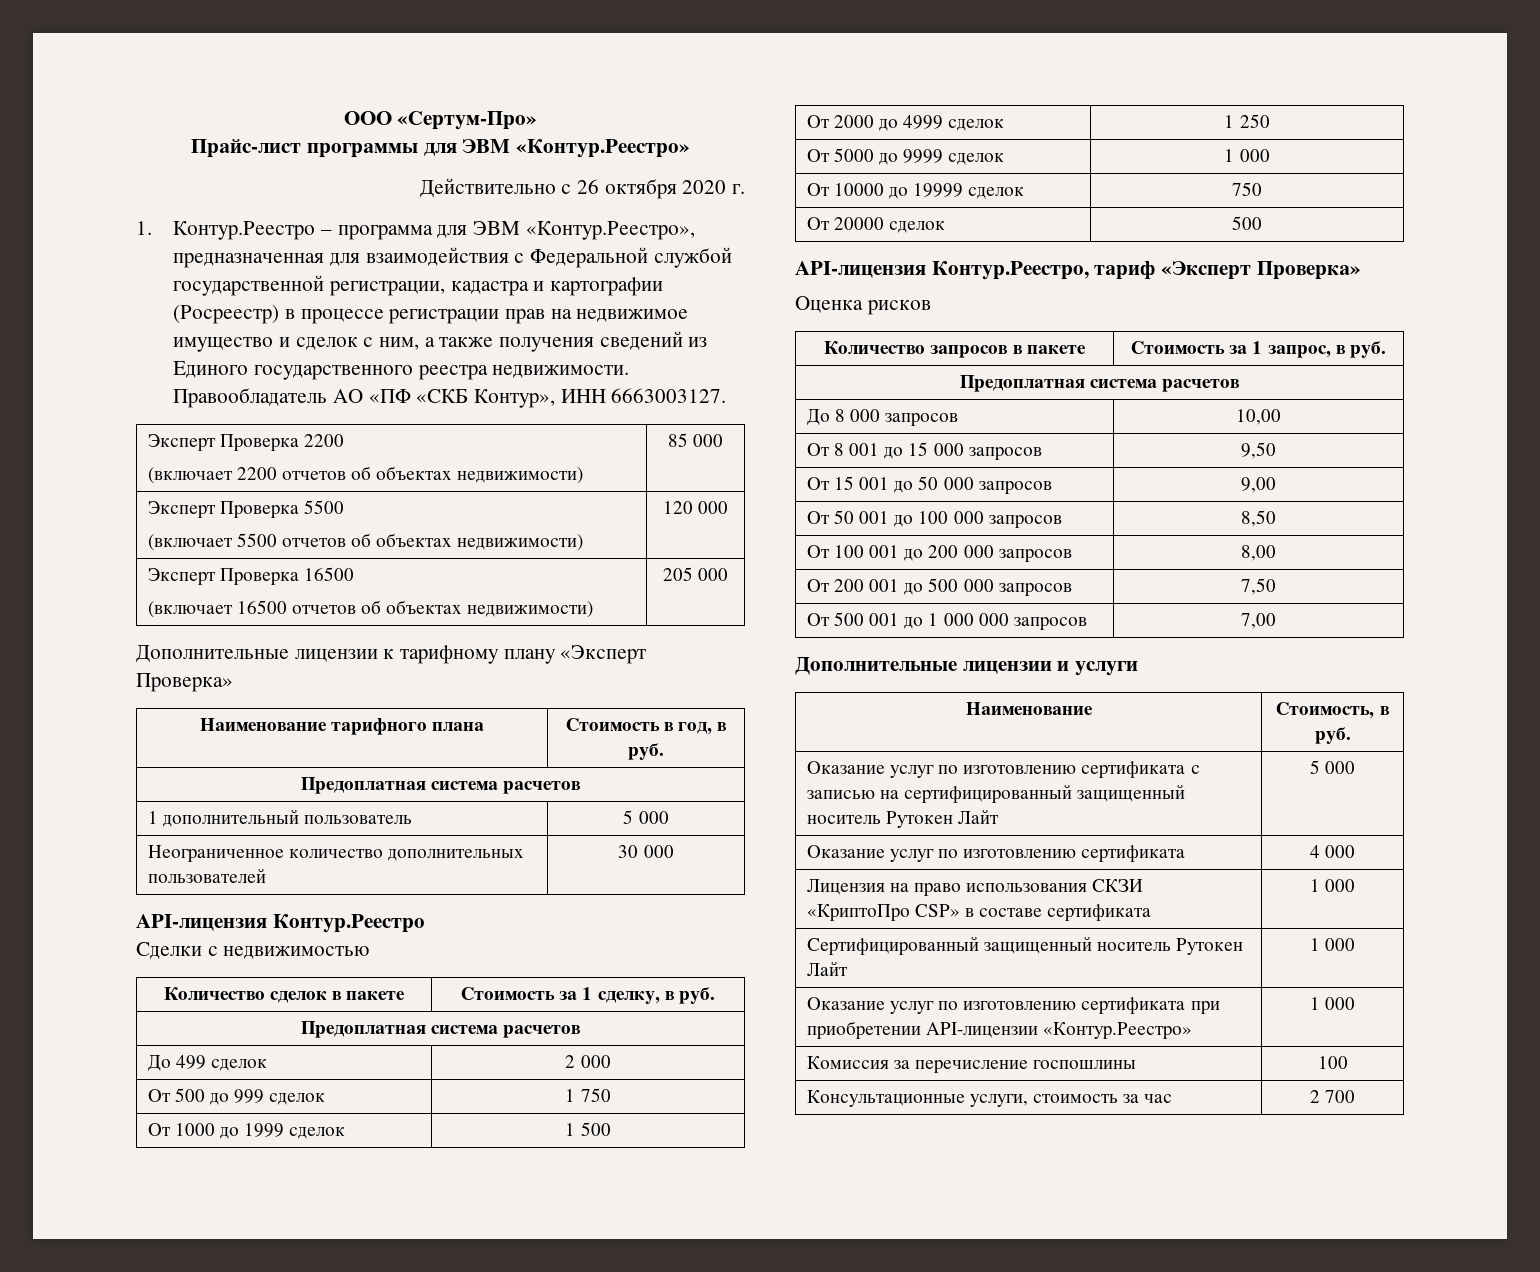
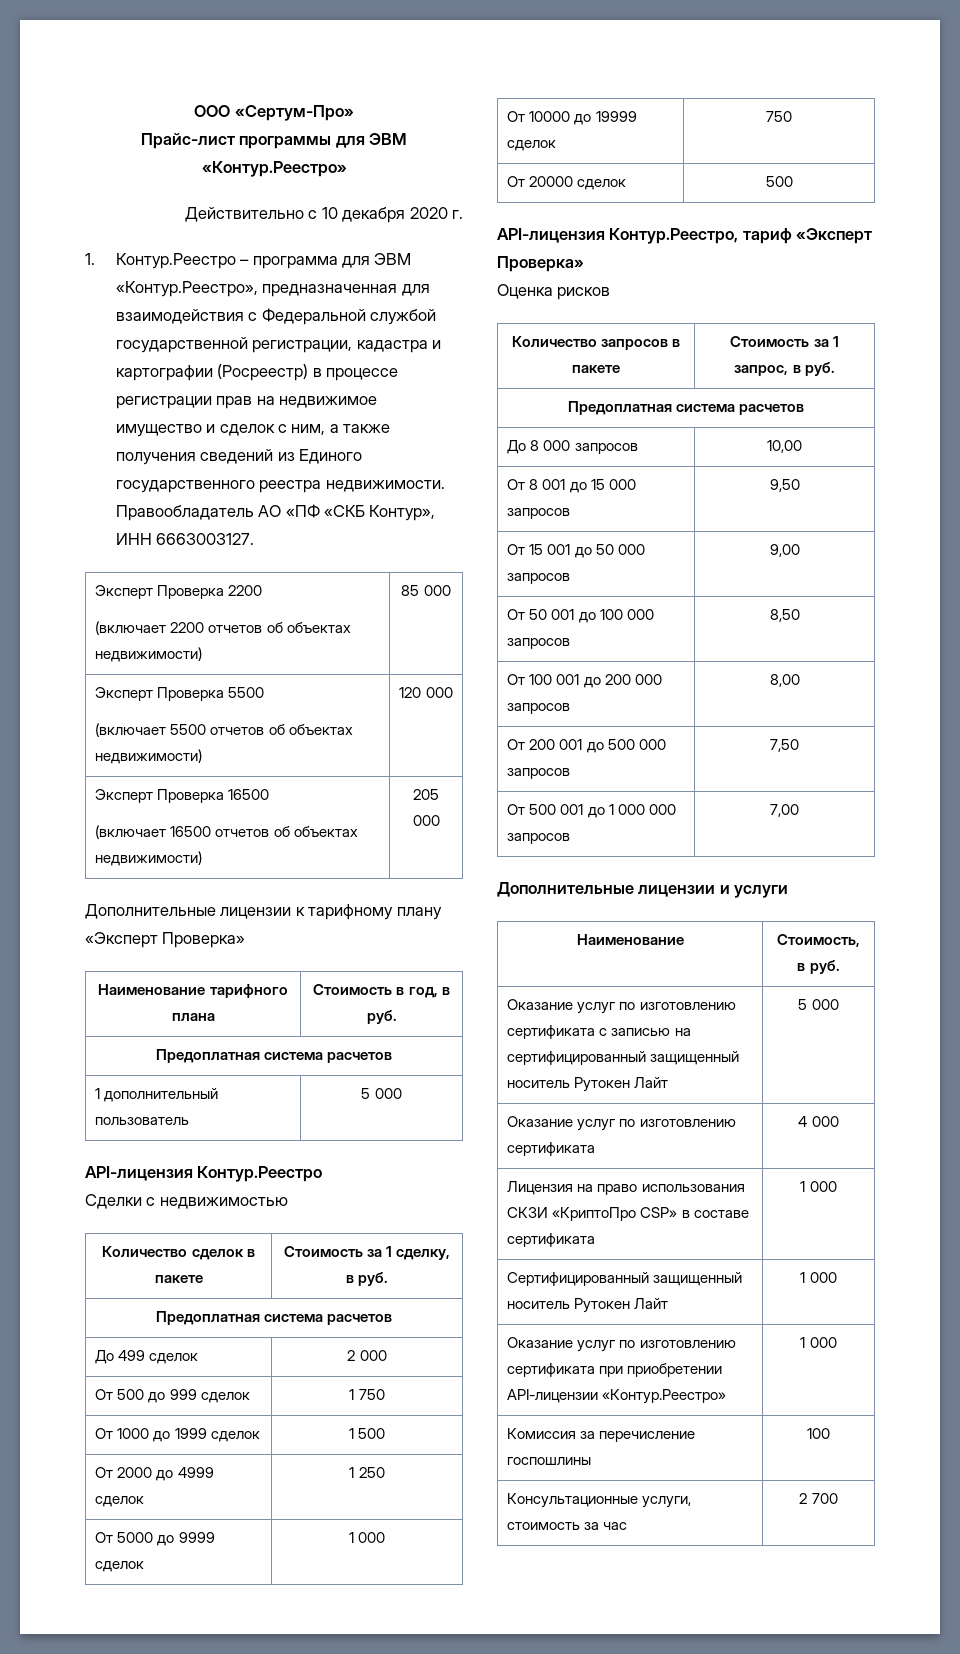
[576,179,677,199] 26 октября -> [321,207,406,223] 10 декабря
[147,845,525,862] [147,869,266,883] [618,845,674,858] // Неограниченное количество дополнительных пользователей | 30 000 -> (402, 1093) none

